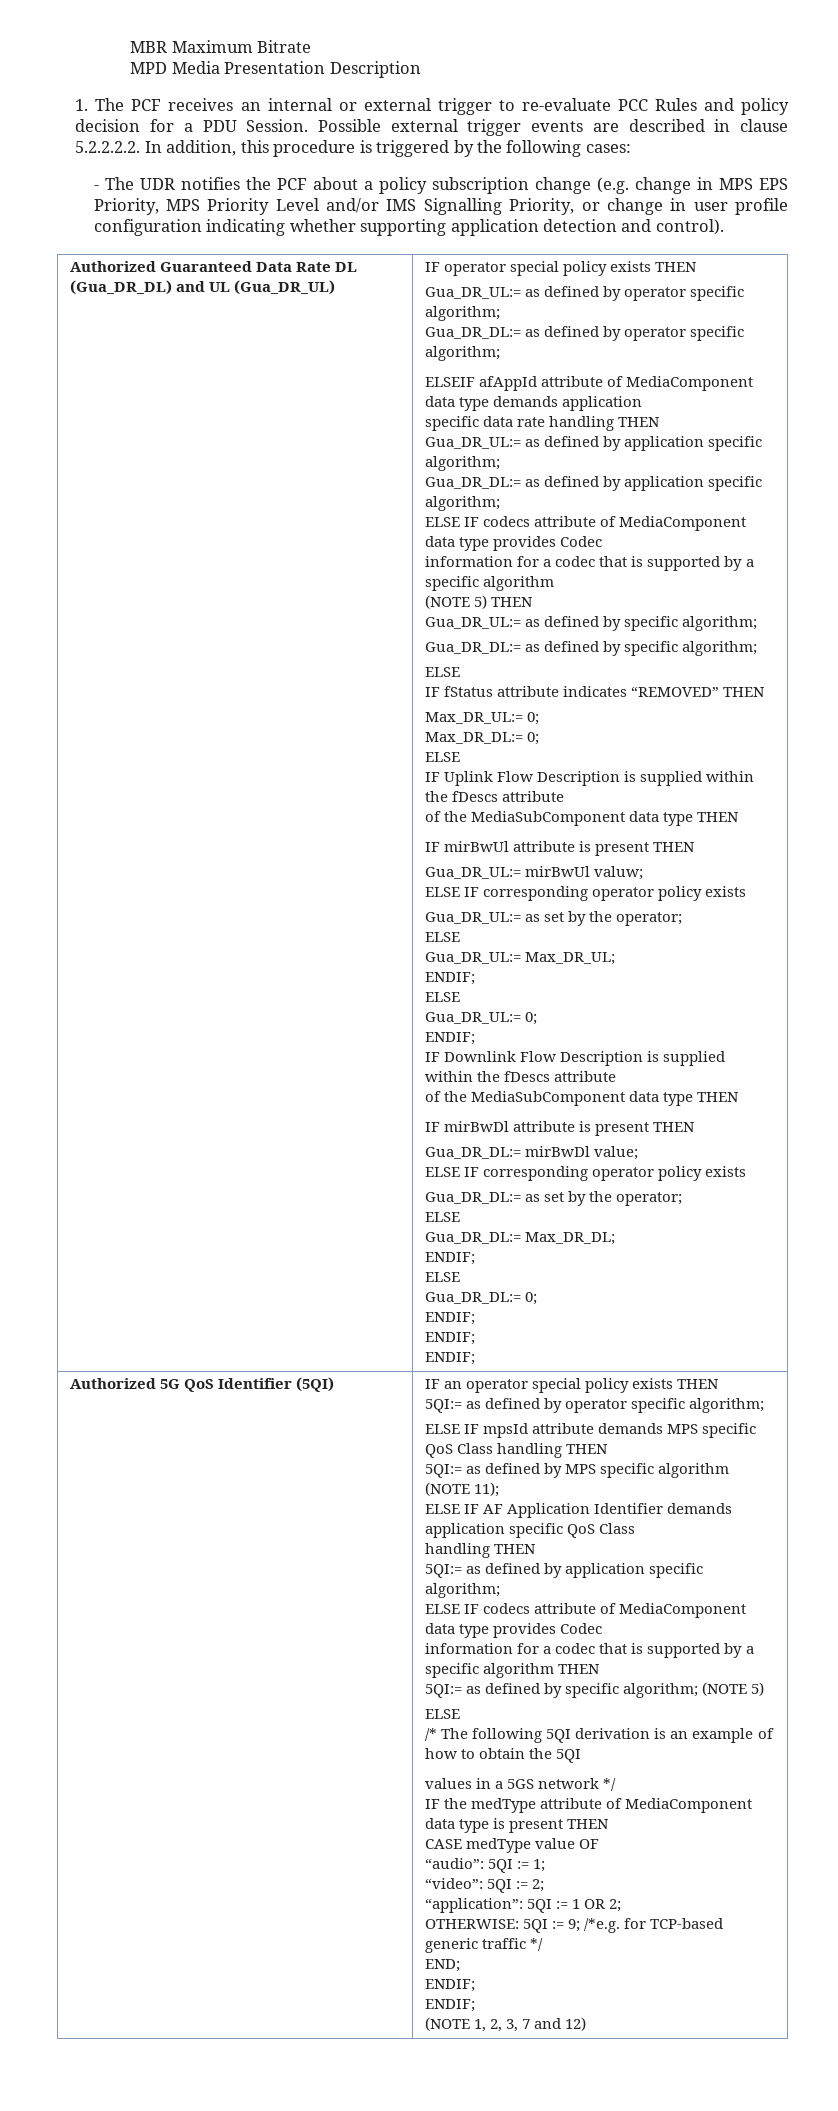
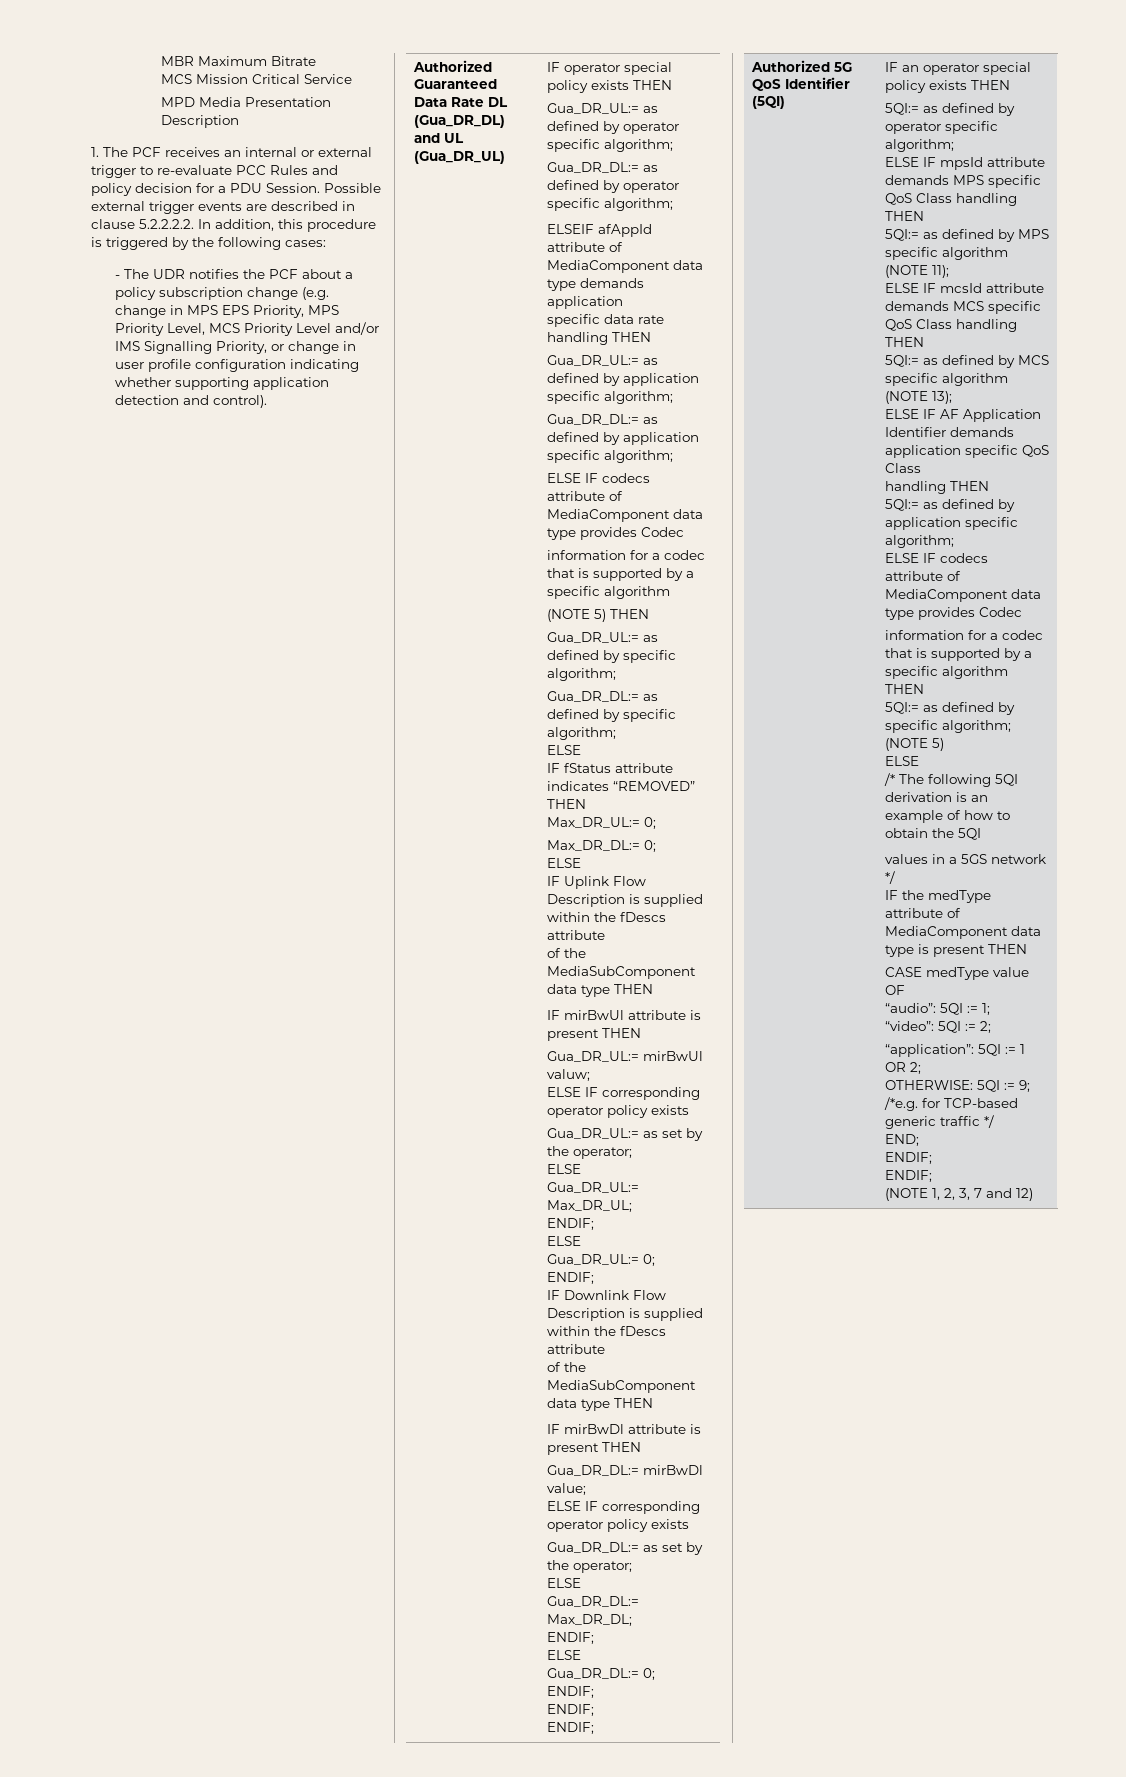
(312, 46) none -> [161,74,353,84] // MCS Mission Critical Service
(270, 206) none -> [166,323,293,336] Level, MCS Priority
(500, 1489) none -> [885,283,1045,293] [885,301,1042,314] [885,319,1018,332] [885,337,925,347] [885,355,1050,368] [885,373,1009,386] [885,391,953,404] // ELSE IF mcsId attribute demands MCS specific QoS Class handling THEN // 5QI:= as defined by MCS specific algorithm (NOTE 13);

